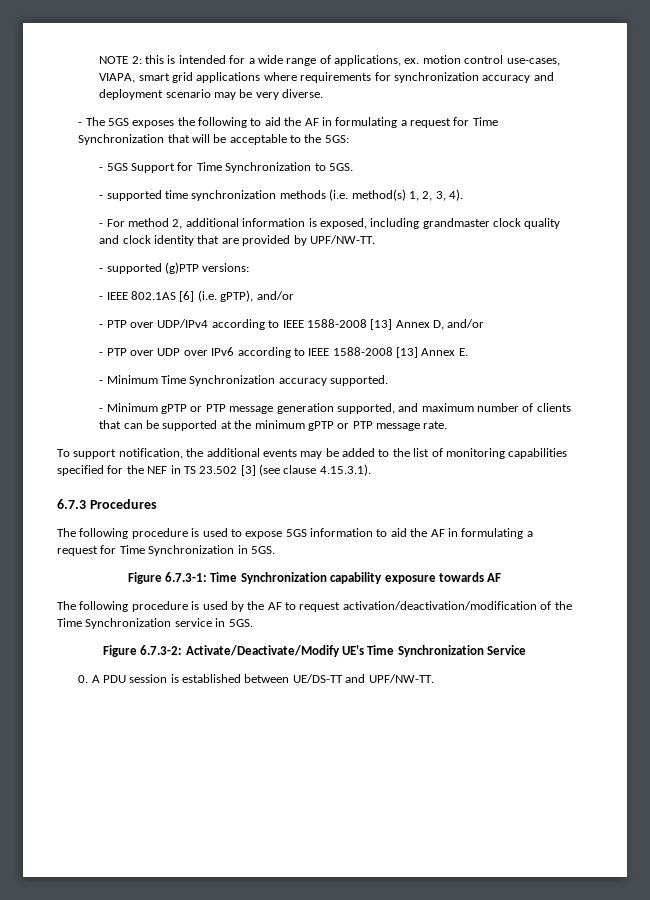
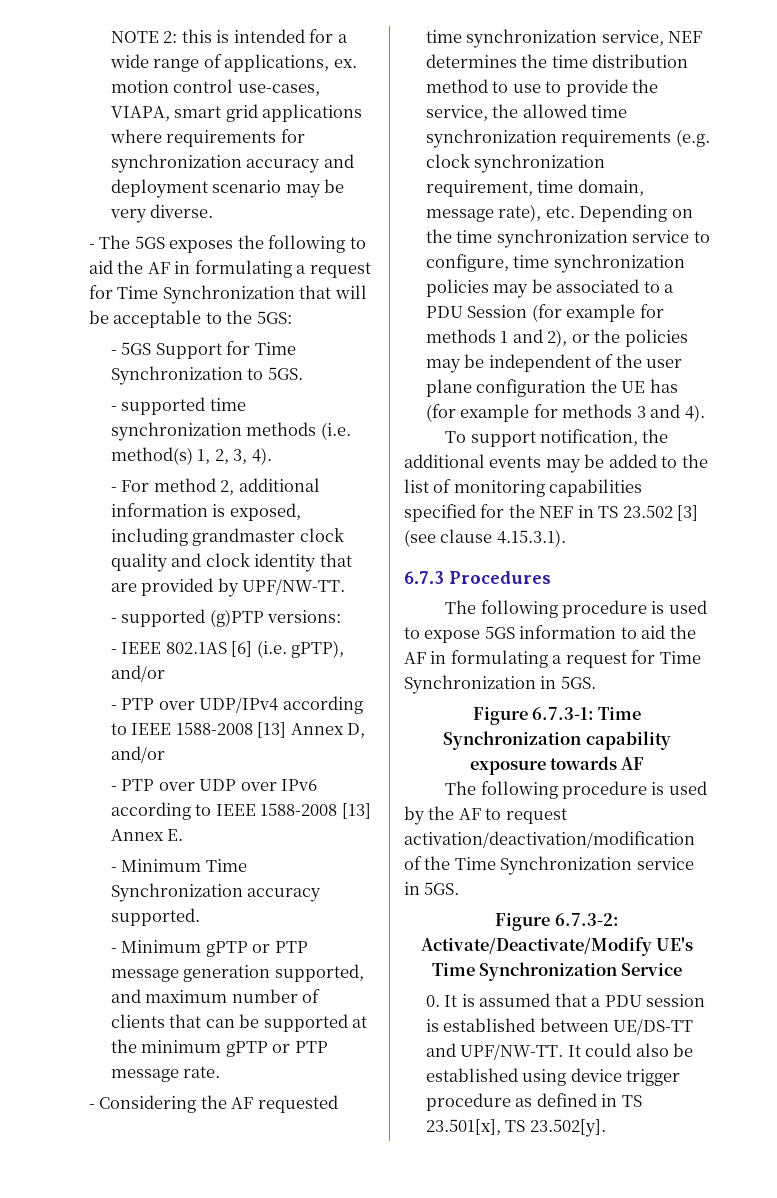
(448, 425) none -> [88,1095,338,1113] [425,29,703,48] [425,54,689,68] [425,79,659,97] [425,104,628,121] [425,129,710,148] [425,154,606,173] [425,179,644,197] [425,204,693,222] [425,229,710,248] [425,254,685,273] [425,279,675,298] [425,304,664,322] [425,329,688,347] [425,354,683,373] [425,379,678,397] [425,404,705,422] // - Considering the AF requested time synchronization service, NEF determines the time distribution method to use to provide the service, the allowed time synchronization requirements (e.g. clock synchronization requirement, time domain, message rate), etc. Depending on the time synchronization service to configure, time synchronization policies may be associated to a PDU Session (for example for methods 1 and 2), or the policies may be independent of the user plane configuration the UE has (for example for methods 3 and 4).
[91,675,100,683] A -> [444,993,602,1007] It is assumed that a
(434, 678) none -> [567,1043,694,1057] [425,1068,681,1086] [425,1093,642,1111] [425,1119,606,1137] It could also be established using device trigger procedure as defined in TS 23.501[x], TS 23.502[y].

